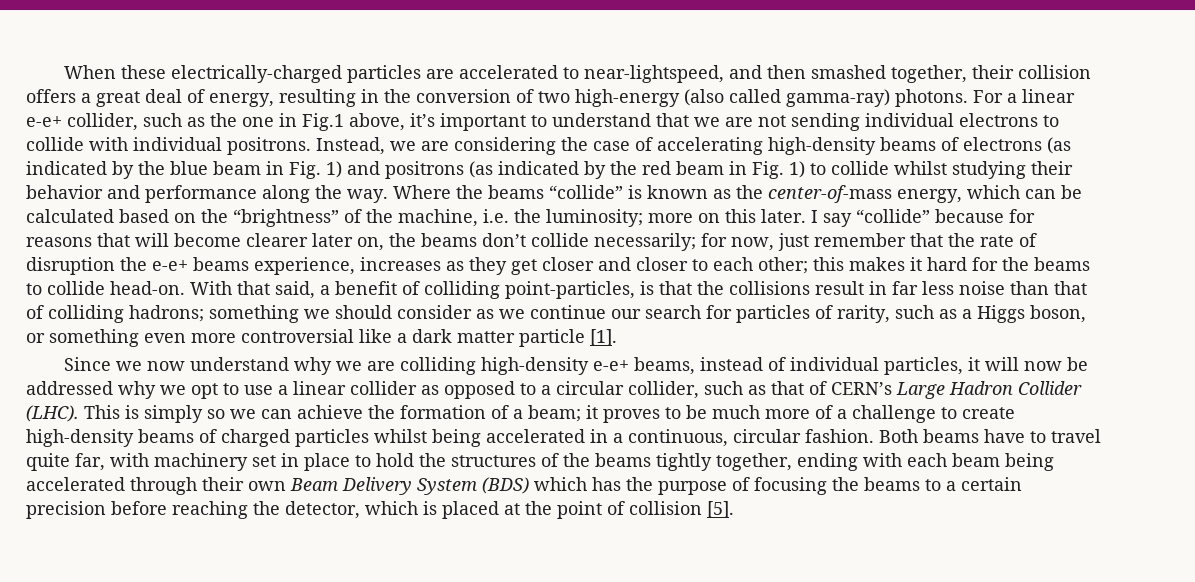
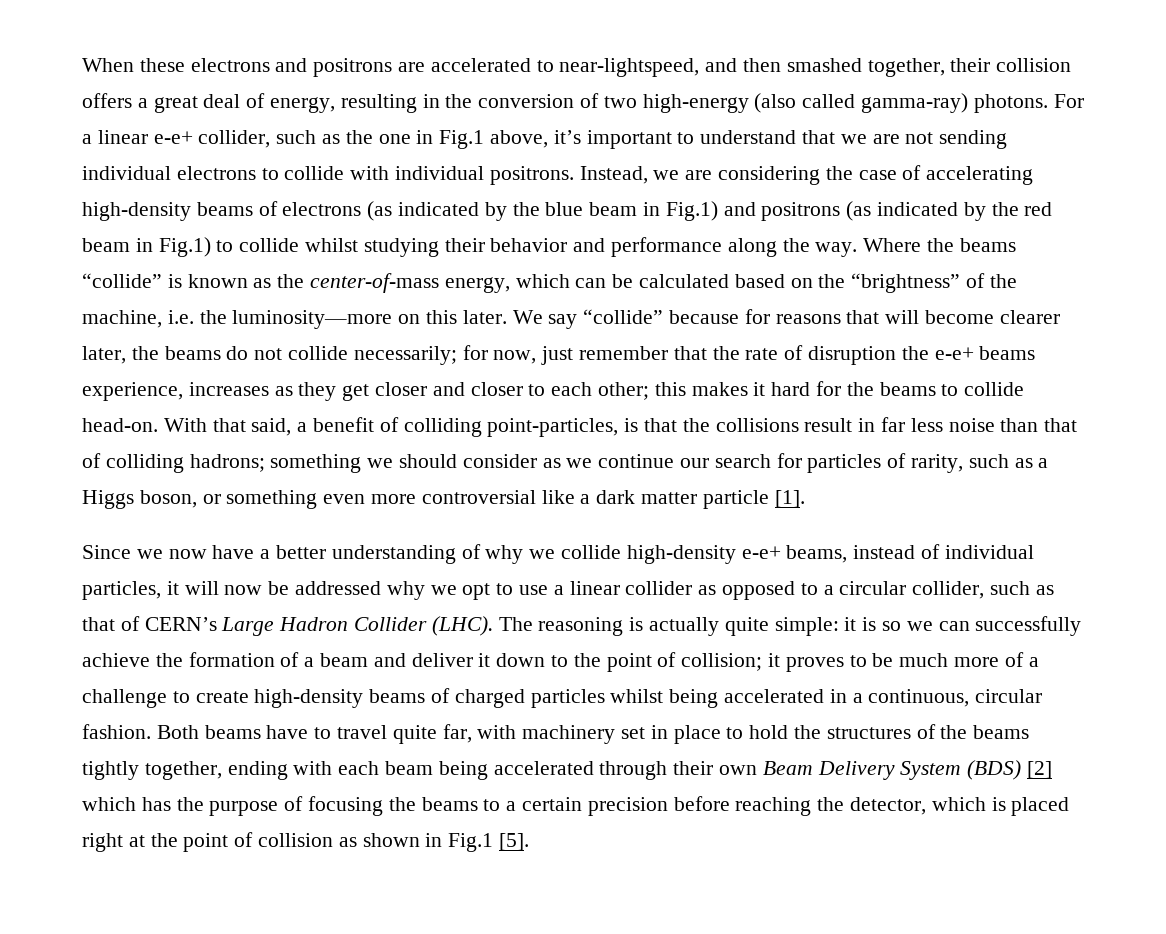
[170,65,421,83] electrically-charged particles -> [190,58,393,77] electrons and positrons
[289,161,342,179] Fig. 1) -> [665,201,718,221] Fig.1)
[752,161,805,179] Fig. 1) -> [158,237,211,257] Fig.1)
[546,209,693,227] luminosity; more -> [232,310,393,329] luminosity—more
[811,210,818,223] I -> [512,310,543,324] We
[312,233,526,251] later on, the beams don’t -> [82,346,283,364] later, the beams do not
[189,357,476,375] understand why we are colliding -> [212,544,622,564] have a better understanding of why we collide
[84,405,203,423] This is simply -> [498,617,877,636] The reasoning is actually quite simple: it is
(292, 414) none -> [975,616,1082,636] successfully
[528,405,581,422] beam; -> [320,652,763,672] beam and deliver it down to the point of collision;
(529, 485) none -> [1027,761,1053,779] [2]
(499, 510) none -> [82,833,123,852] right
(702, 508) none -> [338,833,494,852] as shown in Fig.1

